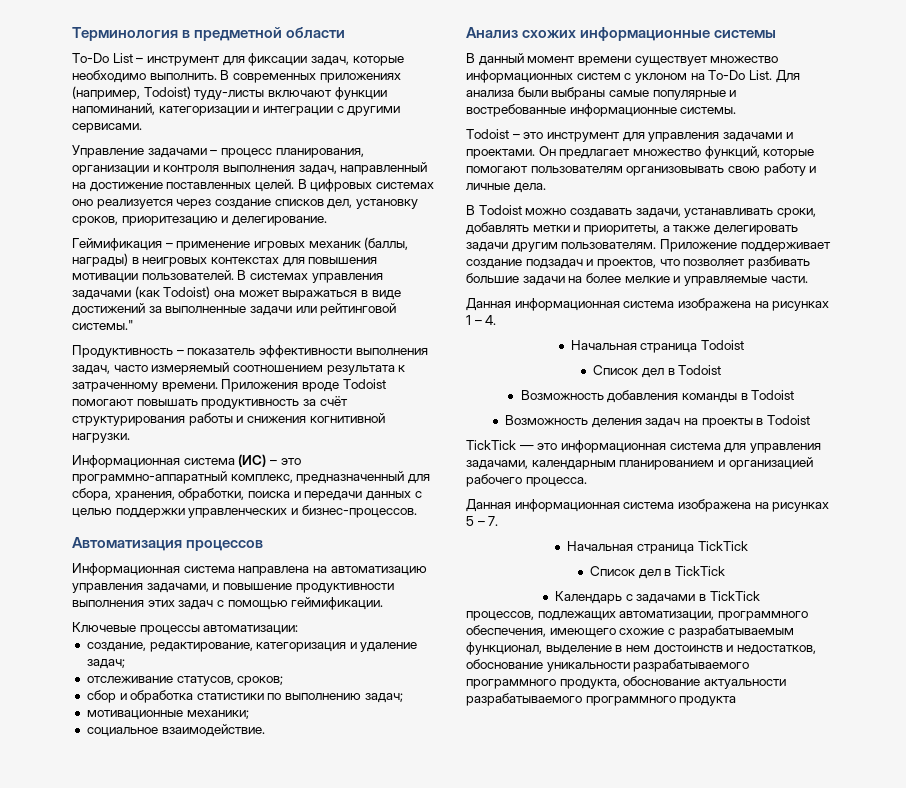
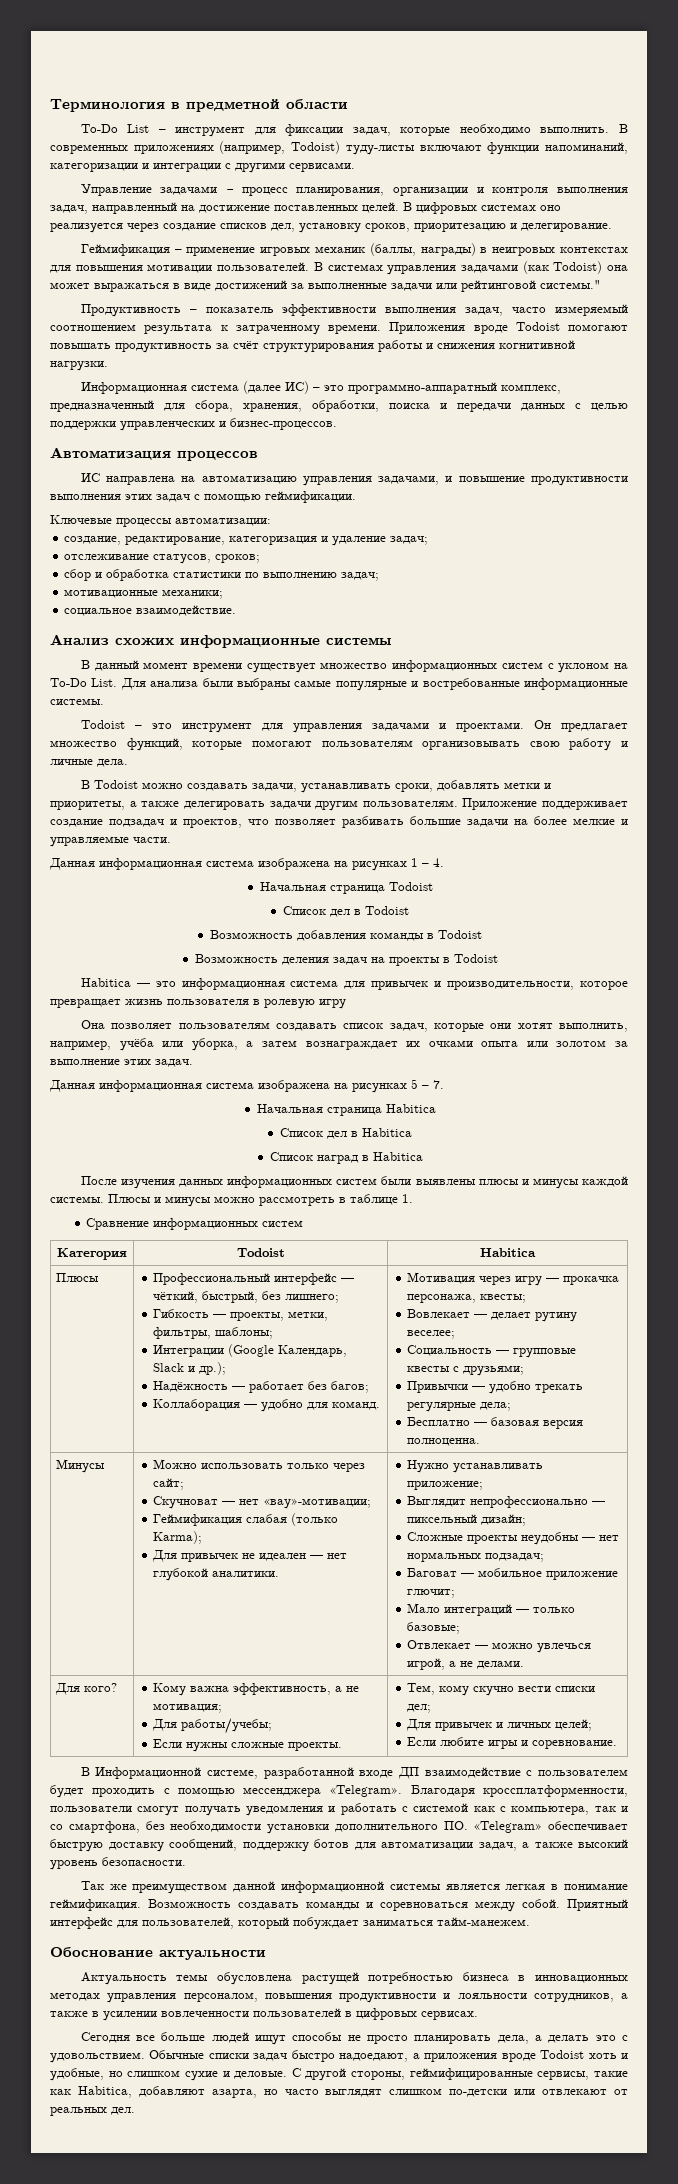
[238,454,267,467] (ИС) -> [242,381,309,394] (далее ИС)
[72,563,235,576] Информационная система -> [80,473,100,483] ИС
[466,440,516,450] TickTick -> [80,978,131,987] Habitica
[749,443,821,453] [466,457,813,470] [466,474,587,487] управления задачами, календарным планированием и организацией рабочего процесса. -> [371,981,628,990] [50,999,346,1009] [80,1020,628,1032] [50,1038,628,1051] [50,1059,193,1067] привычек и производительности, которое превращает жизнь пользователя в ролевую игру // Она позволяет пользователям создавать список задач, которые они хотят выполнить, например, учёба или уборка, а затем вознаграждает их очками опыта или золотом за выполнение этих задач.
[697,541,748,551] [589,566,725,579] [555,591,760,604] [466,611,808,621] [466,625,794,638] [466,642,816,655] [466,659,750,672] [466,676,786,689] [466,693,737,706] TickTick // Список дел в TickTick // Календарь с задачами в TickTick // процессов, подлежащих автоматизации, программного обеспечения, имеющего схожие с разрабатываемым функционал, выделение в нем достоинств и недостатков, обоснование уникальности разрабатываемого программного продукта, обоснование актуальности разрабатываемого программного продукта -> [385,1104,436,1113] [280,1128,413,1139] [269,1152,423,1164] [80,1176,628,1189] [50,1194,413,1207] [86,1218,304,1230] [57,1248,127,1260] [236,1248,285,1257] [480,1248,536,1257] [56,1273,100,1282] [153,1273,355,1285] [153,1291,340,1303] [153,1309,329,1321] [153,1327,274,1339] [153,1344,348,1357] [153,1362,227,1375] [153,1381,370,1393] [153,1399,381,1412] [407,1272,620,1286] [407,1294,527,1303] [407,1309,578,1322] [407,1330,456,1339] [407,1345,577,1358] [407,1365,525,1376] [407,1381,584,1394] [407,1402,512,1412] [407,1417,584,1429] [407,1438,481,1446] [56,1459,106,1473] [153,1459,366,1472] [153,1478,185,1490] [153,1496,372,1509] [153,1513,339,1526] [153,1531,203,1544] [152,1550,348,1562] [153,1568,280,1581] [407,1460,544,1473] [407,1481,484,1490] [407,1496,606,1508] [407,1514,527,1526] [407,1532,620,1545] [407,1552,545,1562] [407,1568,619,1580] [407,1589,456,1598] [407,1603,576,1616] [407,1622,461,1634] [407,1640,592,1653] [407,1658,525,1670] [55,1683,118,1695] [153,1683,360,1696] [153,1703,223,1713] [152,1718,273,1734] [153,1739,343,1752] [407,1683,596,1696] [407,1704,432,1713] [406,1719,593,1731] [407,1737,618,1749] [80,1767,628,1779] [50,1785,628,1798] [50,1803,628,1816] [50,1821,628,1834] [50,1839,628,1852] [50,1857,186,1870] [80,1881,628,1894] [50,1899,628,1912] [50,1917,530,1930] [50,1947,266,1960] [80,1972,628,1985] [50,1992,628,2003] [50,2008,478,2021] [80,2032,629,2045] [50,2050,628,2063] [50,2068,628,2081] [50,2086,629,2098] [50,2107,135,2116] Habitica // Список дел в Habitica // Список наград в Habitica // После изучения данных информационных систем были выявлены плюсы и минусы каждой системы. Плюсы и минусы можно рассмотреть в таблице 1. // Сравнение информационных систем // Категория | Todoist | Habitica // Плюсы | Профессиональный интерфейс — чёткий, быстрый, без лишнего; // Гибкость — проекты, метки, фильтры, шаблоны; // Интеграции (Google Календарь, Slack и др.); // Надёжность — работает без багов; // Коллаборация — удобно для команд. | Мотивация через игру — прокачка персонажа, квесты; // Вовлекает — делает рутину веселее; // Социальность — групповые квесты с друзьями; // Привычки — удобно трекать регулярные дела; // Бесплатно — базовая версия полноценна. // Минусы | Можно использовать только через сайт; // Скучноват — нет «вау»-мотивации; // Геймификация слабая (только Karma); // Для привычек не идеален — нет глубокой аналитики. | Нужно устанавливать приложение; // Выглядит непрофессионально — пиксельный дизайн; // Сложные проекты неудобны — нет нормальных подзадач; // Баговат — мобильное приложение глючит; // Мало интеграций — только базовые; // Отвлекает — можно увлечься игрой, а не делами. // Для кого? | Кому важна эффективность, а не мотивация; // Для работы/учебы; // Если нужны сложные проекты. | Тем, кому скучно вести списки дел; // Для привычек и личных целей; // Если любите игры и соревнование. // В Информационной системе, разработанной входе ДП взаимодействие с пользователем будет проходить с помощью мессенджера «Telegram». Благодаря кроссплатформенности, пользователи смогут получать уведомления и работать с системой как с компьютера, так и со смартфона, без необходимости установки дополнительного ПО. «Telegram» обеспечивает быструю доставку сообщений, поддержку ботов для автоматизации задач, а также высокий уровень безопасности. // Так же преимуществом данной информационной системы является легкая в понимание геймификация. Возможность создавать команды и соревноваться между собой. Приятный интерфейс для пользователей, который побуждает заниматься тайм-манежем. // Обоснование актуальности // Актуальность темы обусловлена растущей потребностью бизнеса в инновационных методах управления персоналом, повышения продуктивности и лояльности сотрудников, а также в усилении вовлеченности пользователей в цифровых сервисах. // Сегодня все больше людей ищут способы не просто планировать дела, а делать это с удовольствием. Обычные списки задач быстро надоедают, а приложения вроде Todoist хоть и удобные, но слишком сухие и деловые. С другой стороны, геймифицированные сервисы, такие как Habitica, добавляют азарта, но часто выглядят слишком по-детски или отвлекают от реальных дел.

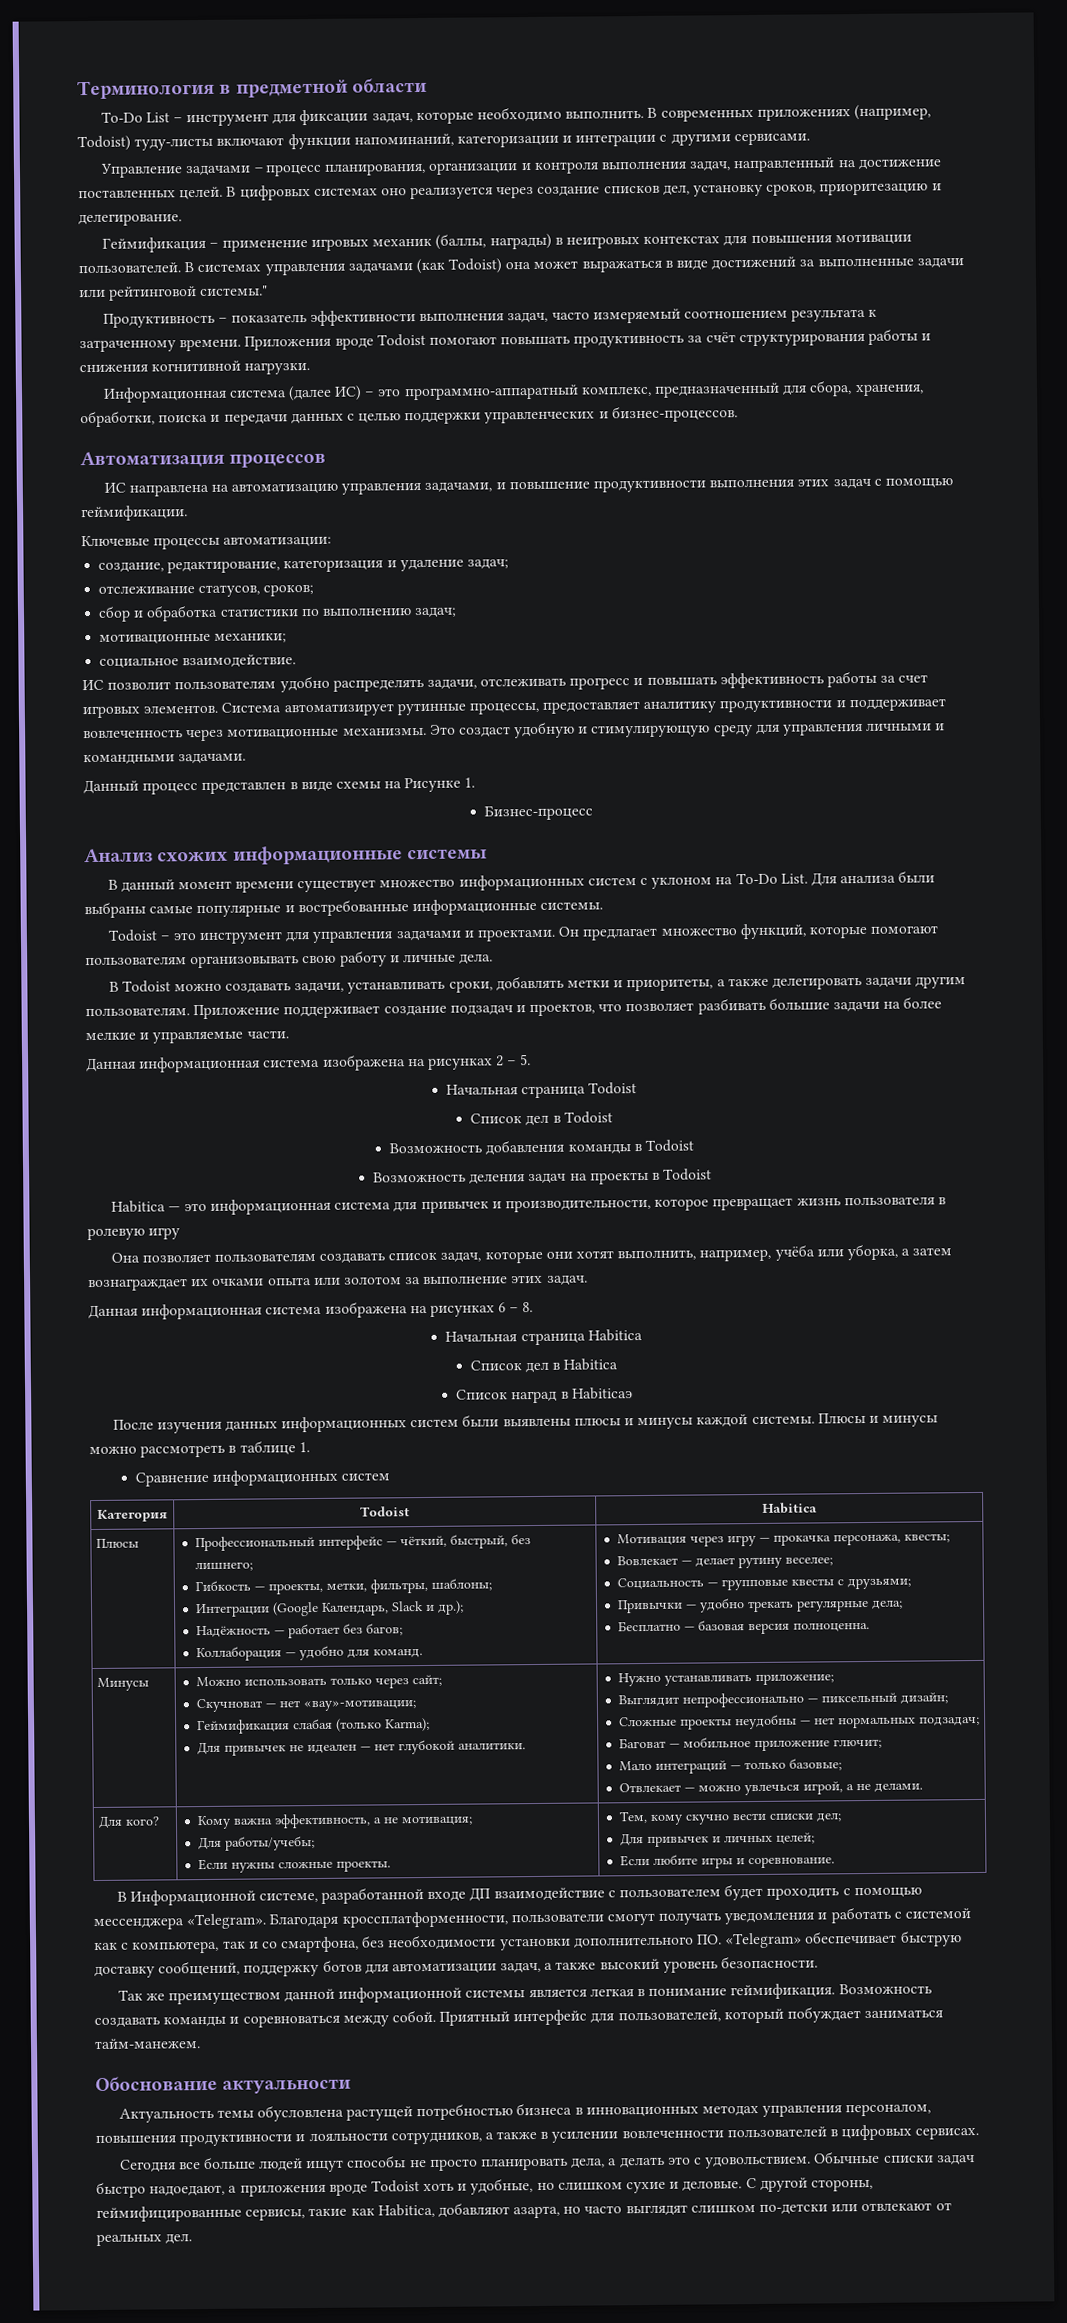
(237, 610) none -> [82,670,929,693] [82,698,946,719] [83,721,946,742] [83,753,247,766] [83,777,476,795] [484,804,594,821] // ИС позволит пользователям удобно распределять задачи, отслеживать прогресс и повышать эффективность работы за счет игровых элементов. Система автоматизирует рутинные процессы, предоставляет аналитику продуктивности и поддерживает вовлеченность через мотивационные механизмы. Это создаст удобную и стимулирующую среду для управления личными и командными задачами. // Данный процесс представлен в виде схемы на Рисунке 1. // Бизнес-процесс
[411,858,444,867] 1 – 4. -> [496,1054,532,1067] 2 – 5.
[411,1079,444,1089] 5 – 7. -> [498,1302,534,1313] 6 – 8.
[372,1152,423,1161] Habitica -> [571,1387,633,1400] Habiticaэ

